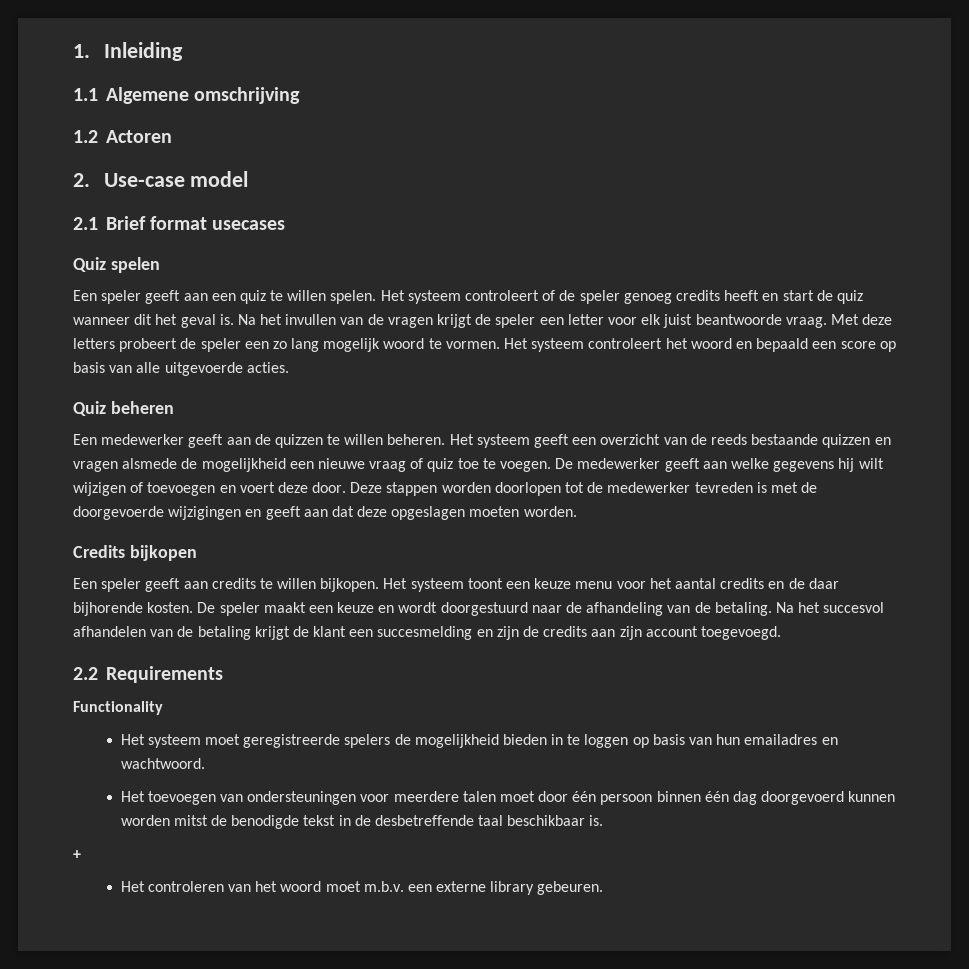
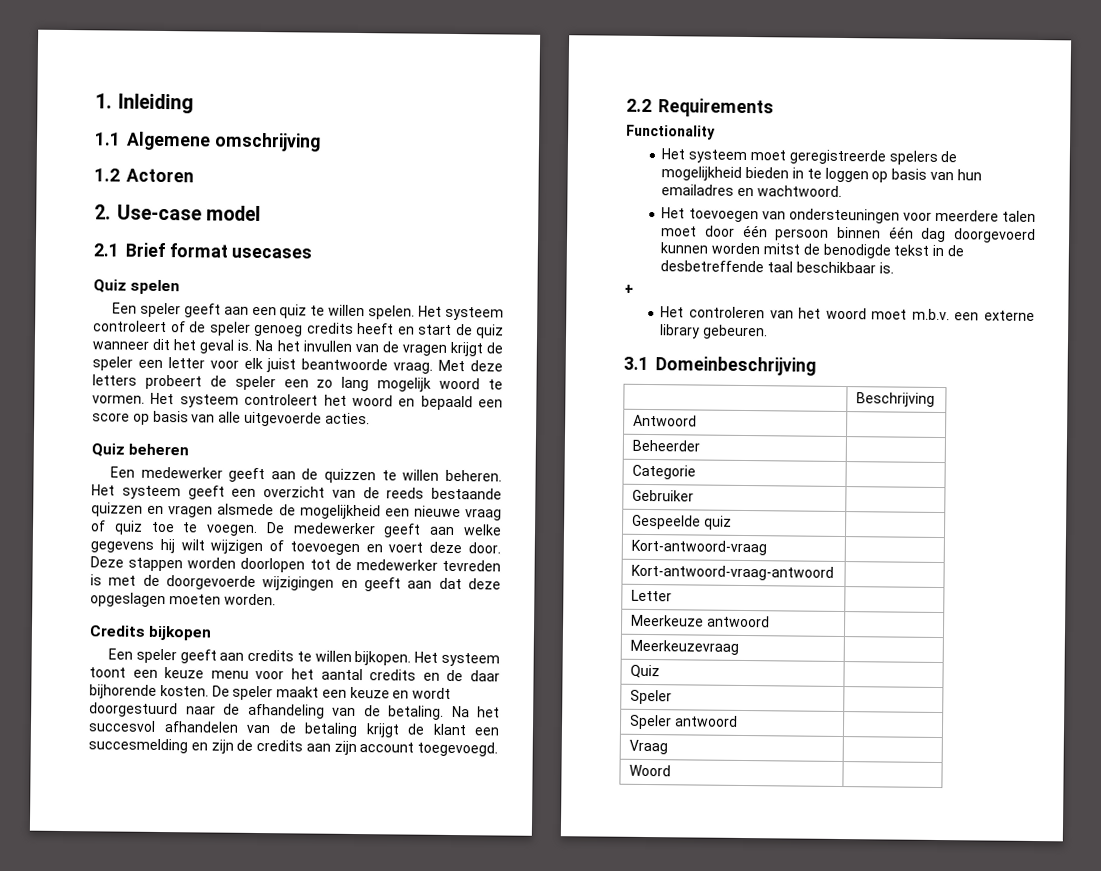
(604, 888) none -> [623,356,816,376] [856,392,936,407] [633,414,698,427] [632,439,701,452] [632,464,697,480] [632,489,695,502] [632,514,732,530] [631,539,768,556] [631,564,835,581] [631,589,673,602] [631,614,770,628] [630,639,740,655] [630,664,661,679] [630,689,673,705] [629,714,738,730] [629,739,669,755] [629,764,672,777] // 3.1 Domeinbeschrijving // | Beschrijving // Antwoord | // Beheerder | // Categorie | // Gebruiker | // Gespeelde quiz | // Kort-antwoord-vraag | // Kort-antwoord-vraag-antwoord | // Letter | // Meerkeuze antwoord | // Meerkeuzevraag | // Quiz | // Speler | // Speler antwoord | // Vraag | // Woord |

